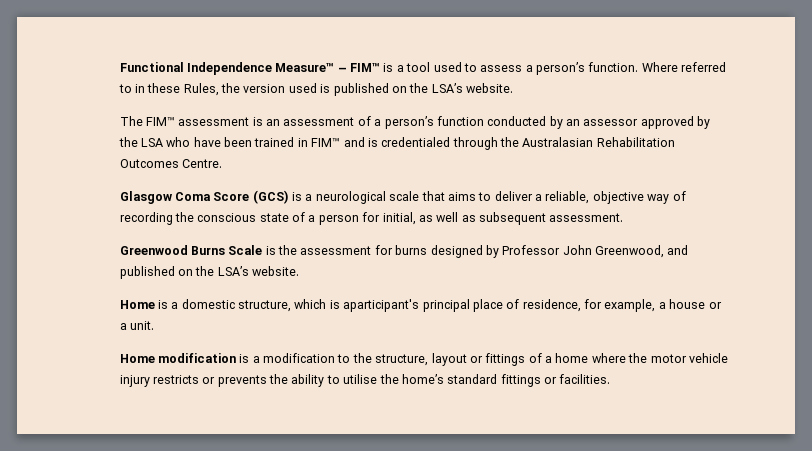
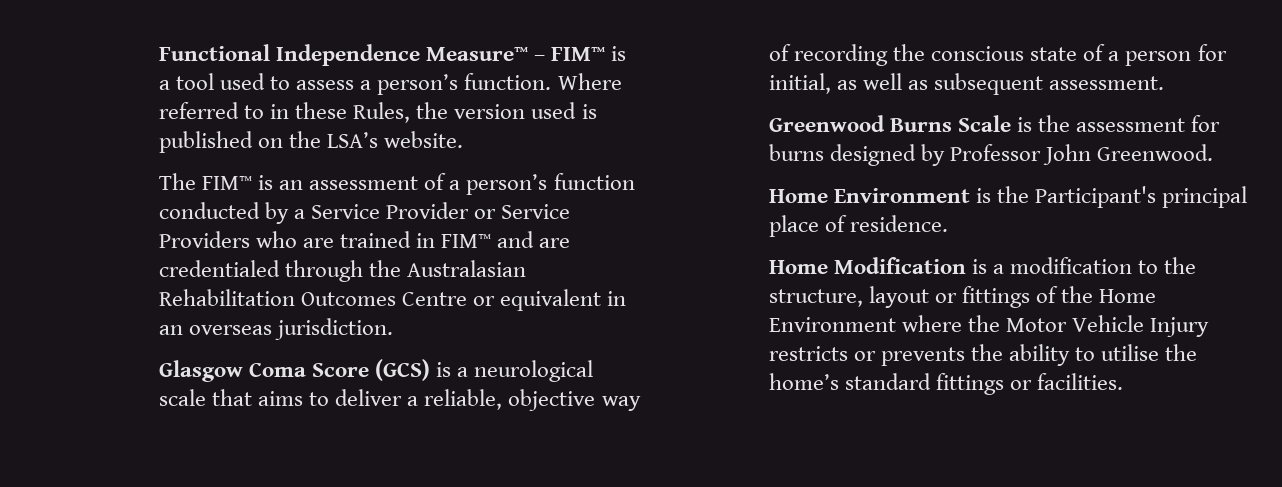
[178,117,250,126] assessment -> (252, 183) none
[566,116,711,129] [118,137,253,147] an assessor approved by the LSA who have been -> [294,202,571,219] [158,231,335,248] a Service Provider or Service Providers who are
[367,138,378,147] is -> [539,238,571,248] are
[181,159,222,168] Centre. -> [402,289,627,311] [158,318,394,340] Centre or equivalent in an overseas jurisdiction.
[595,245,689,258] [119,266,300,279] [119,299,722,312] [119,321,154,330] [119,353,236,363] Greenwood, and published on the LSA’s website. // Home is a domestic structure, which is aparticipant's principal place of residence, for example, a house or a unit. // Home modification -> [1097,144,1214,161] [768,186,1248,208] [768,215,949,237] [768,257,966,274] Greenwood. // Home Environment is the Participant's principal place of residence. // Home Modification
[545,353,728,363] [119,375,150,387] a home where the motor vehicle injury -> [1061,286,1157,303] [768,315,1210,337] the Home Environment where the Motor Vehicle Injury

